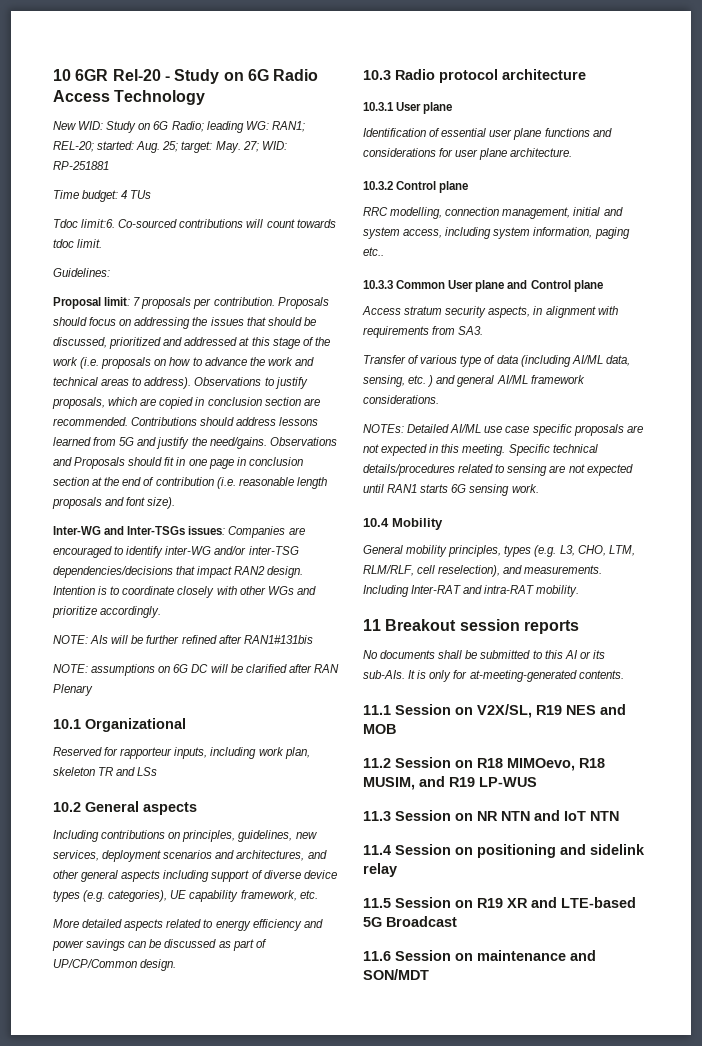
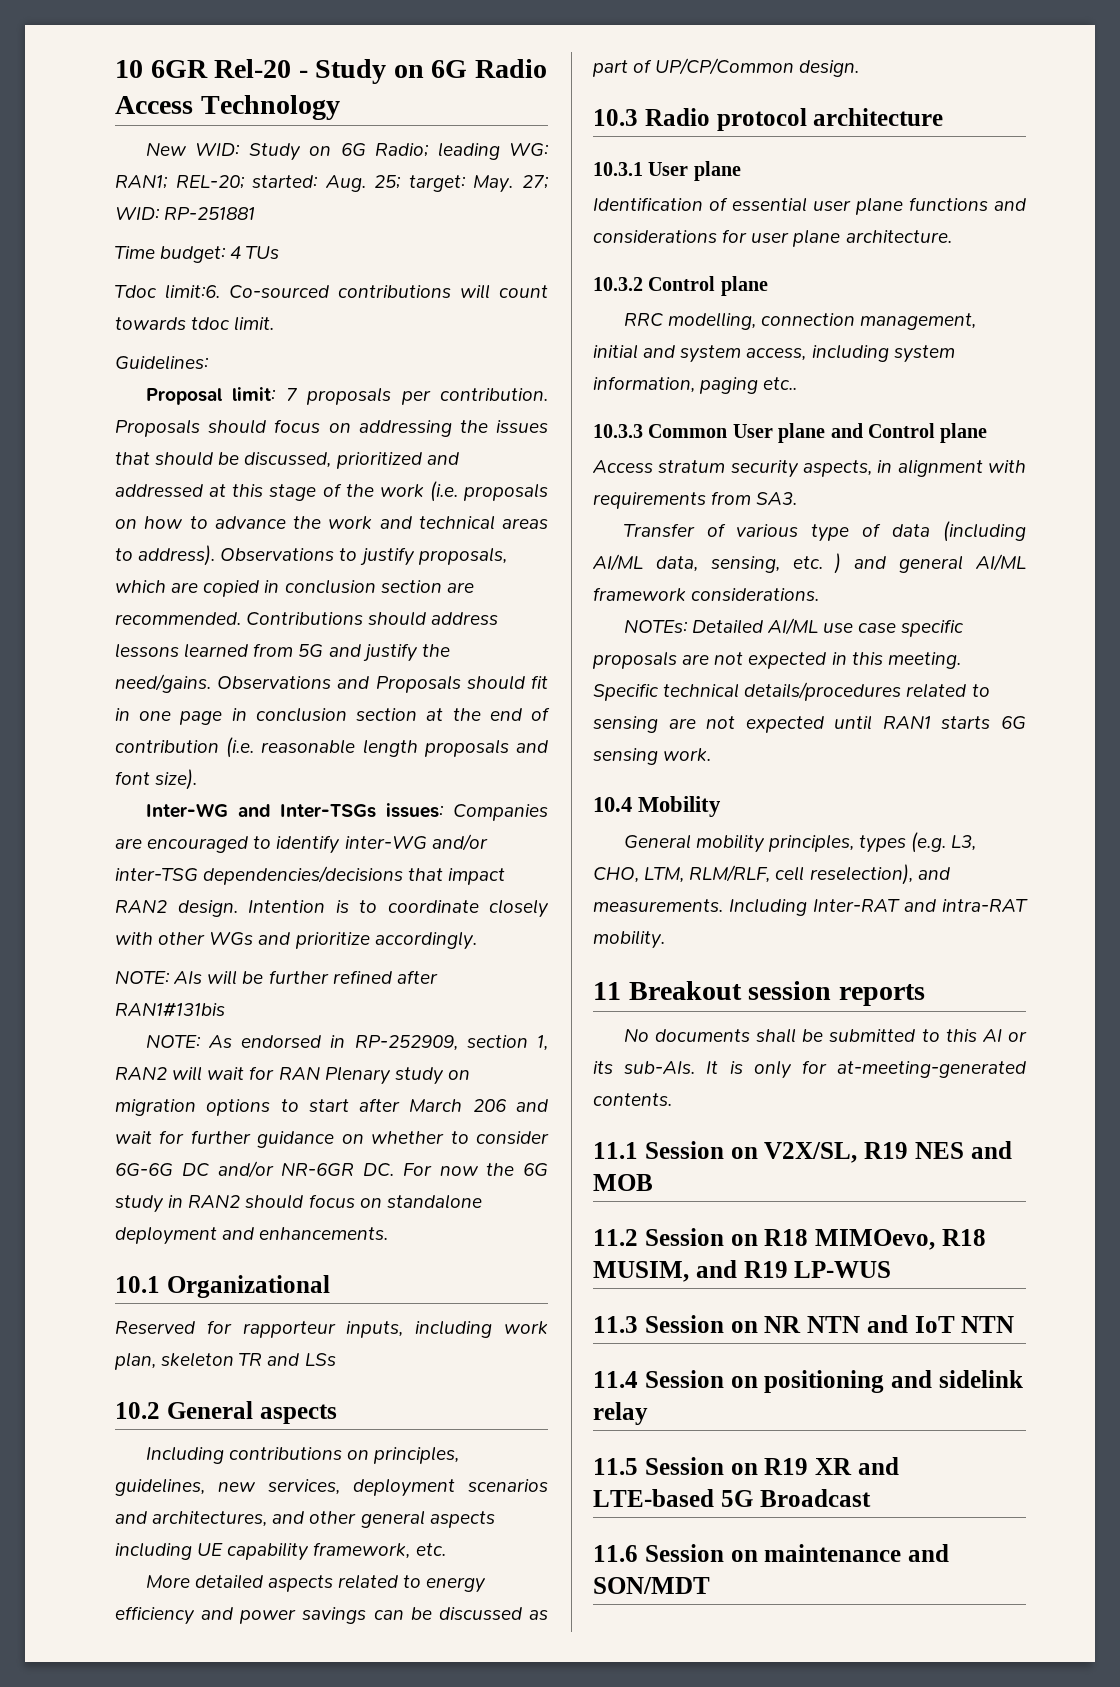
[91,664,339,676] [53,684,93,696] assumptions on 6G DC will be clarified after RAN Plenary -> [207,1035,548,1051] [115,1066,470,1085] [115,1098,548,1116] [115,1130,549,1148] [115,1161,548,1178] [115,1194,482,1213] [115,1226,389,1245] As endorsed in RP-252909, section 1, RAN2 will wait for RAN Plenary study on migration options to start after March 206 and wait for further guidance on whether to consider 6G-6G DC and/or NR-6GR DC. For now the 6G study in RAN2 should focus on standalone deployment and enhancements.
[211,870,337,882] [53,890,168,902] support of diverse device types (e.g. categories), -> (192, 1551) none

